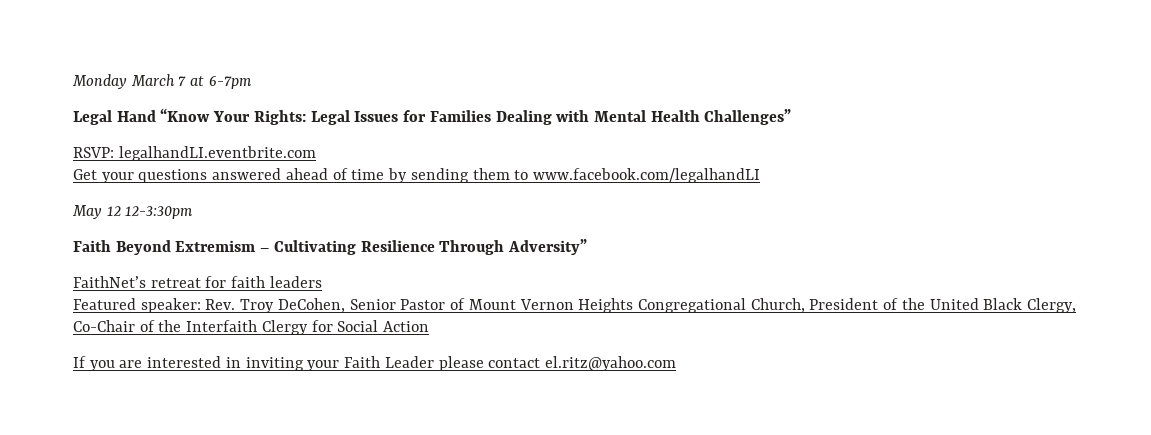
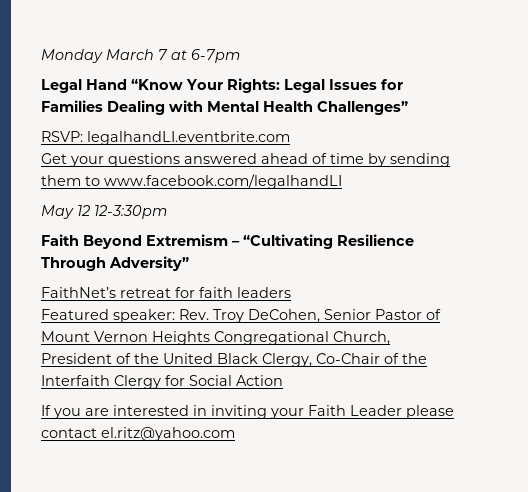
[273,240,356,255] Cultivating -> [243,234,333,249] “Cultivating

